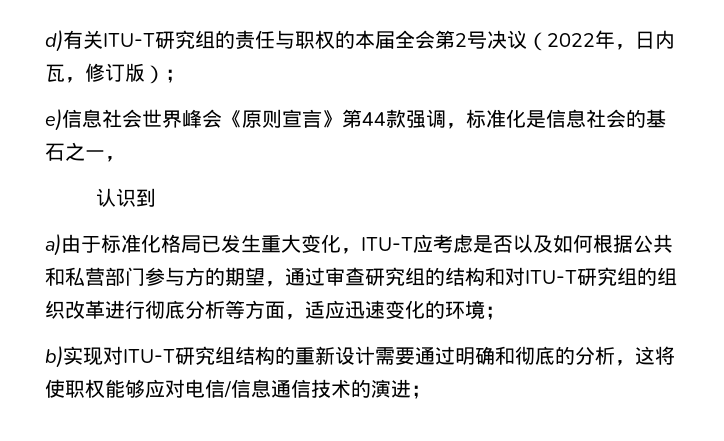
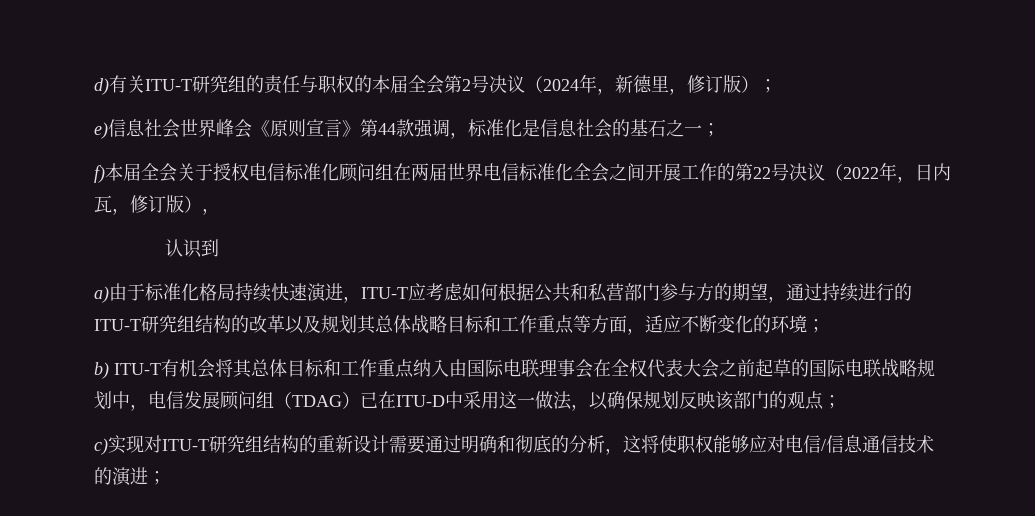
[547,30,675,50] [45,64,65,82] 2022年，日内瓦 -> [543,74,669,95] 2024年，新德里
(105, 154) none -> [702,123,720,137] [94,162,951,183] [94,195,202,215] ； // f)本届全会关于授权电信标准化顾问组在两届世界电信标准化全会之间开展工作的第22号决议（2022年，日内瓦，修订版）
[201,234,341,253] 已发生重大变化 -> [235,283,343,302] 持续快速演进
[473,234,553,253] 是否以及 -> (463, 292) none
[325,267,677,286] [45,300,225,319] 审查研究组的结构和对ITU-T研究组的组织改革进行彻底分析 -> [822,283,912,302] [94,315,574,334] 持续进行的ITU-T研究组结构的改革以及规划其总体战略目标和工作重点
[345,300,385,319] 迅速 -> [681,315,717,333] 不断
(63, 357) none -> [114,359,935,378] [94,391,841,411] [94,438,108,455] ITU-T有机会将其总体目标和工作重点纳入由国际电联理事会在全权代表大会之前起草的国际电联战略规划中，电信发展顾问组（TDAG）已在ITU-D中采用这一做法，以确保规划反映该部门的观点； // c)

